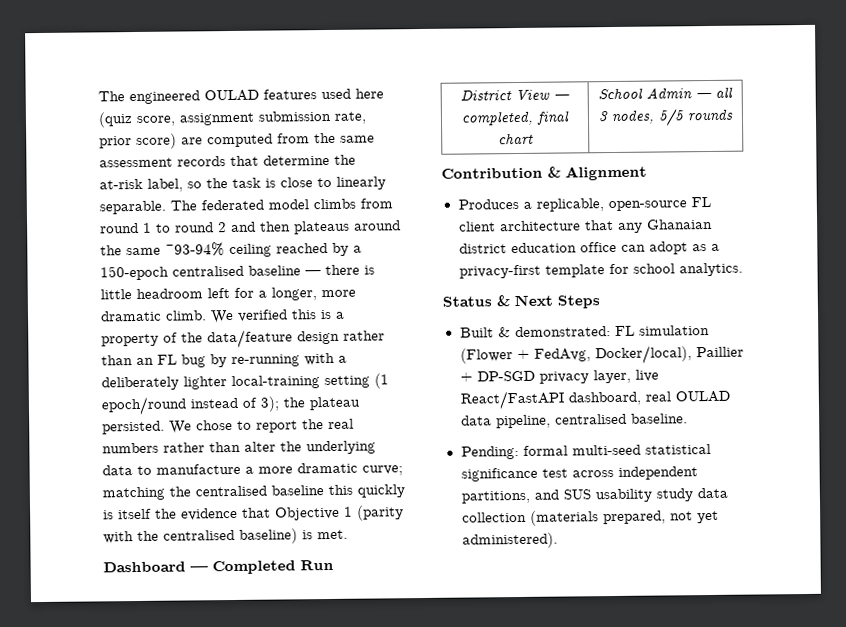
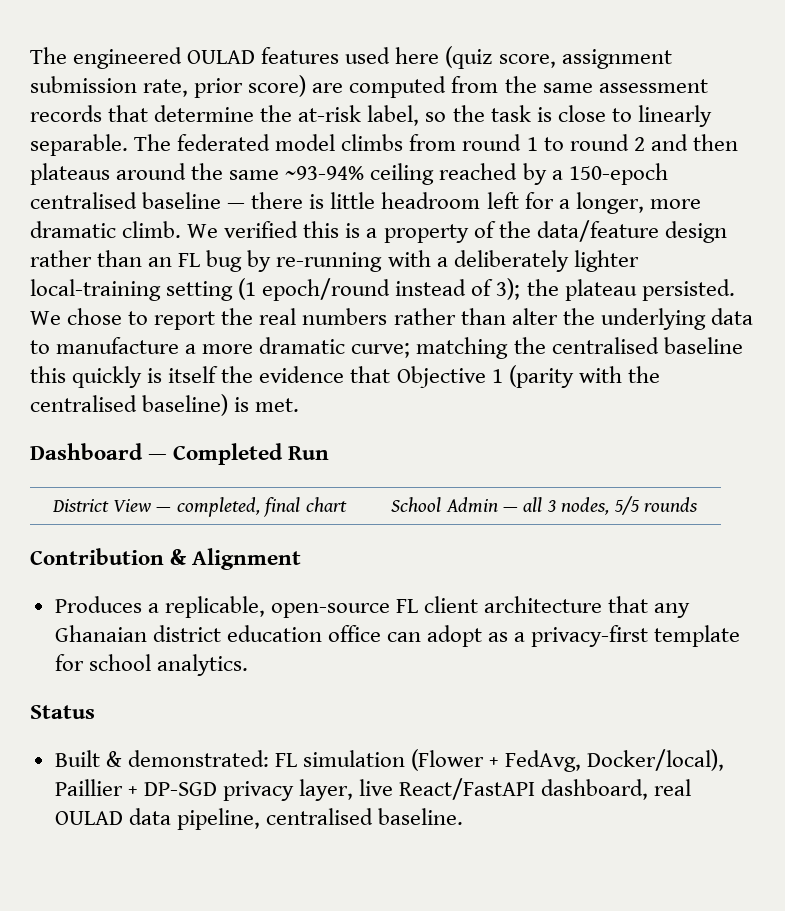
[496,294,600,309] & Next Steps -> (95, 712) none
[460,443,711,460] [460,466,698,482] [460,487,728,504] [461,510,719,526] [461,532,558,549] // Pending: formal multi-seed statistical significance test across independent partitions, and SUS usability study data collection (materials prepared, not yet administered). -> (464, 816) none

